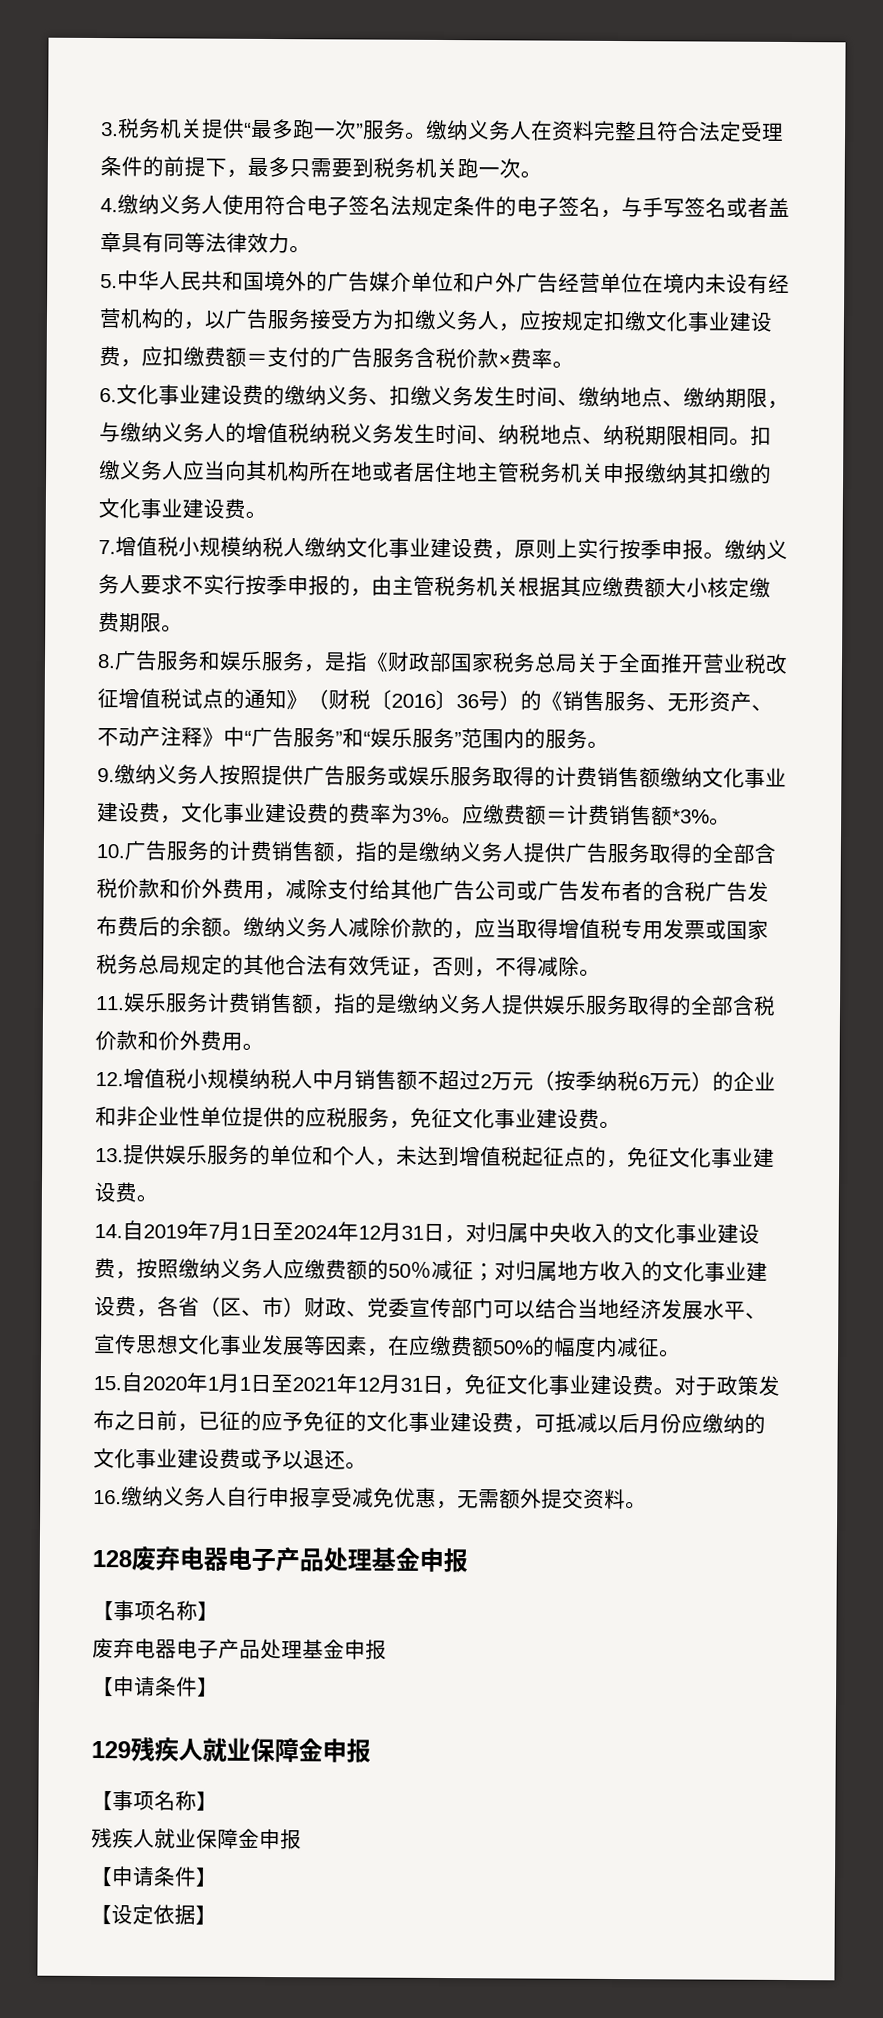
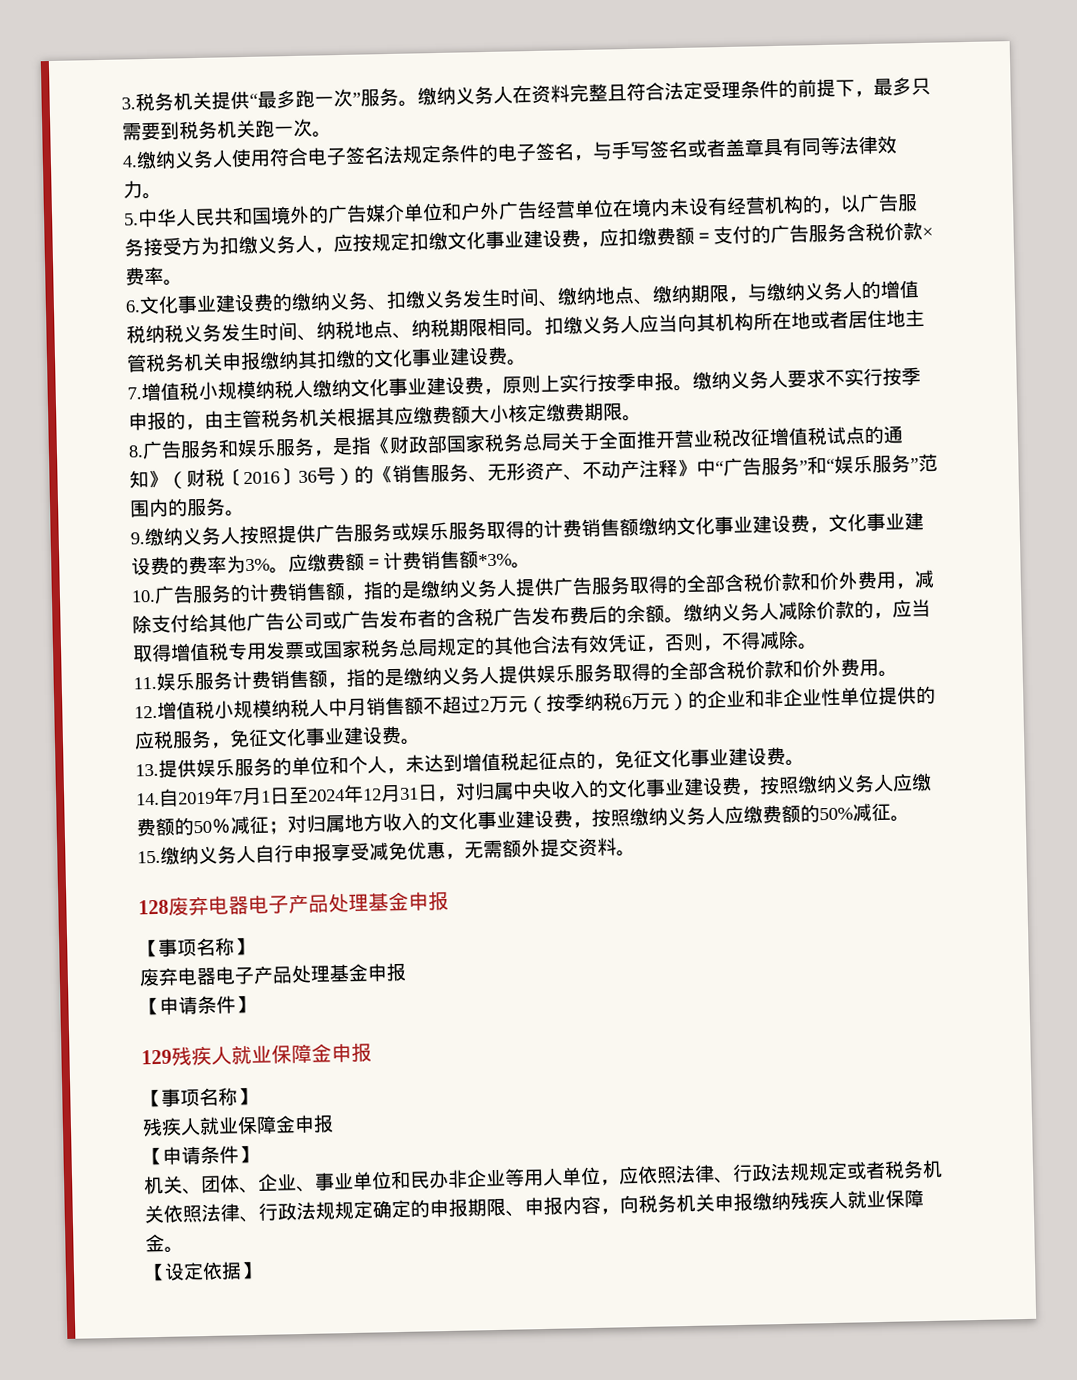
[157,1296,767,1320] [94,1334,681,1358] [93,1372,780,1396] [93,1410,766,1434] [93,1448,367,1470] [93,1490,122,1505] 各省（区、市）财政、党委宣传部门可以结合当地经济发展水平、宣传思想文化事业发展等因素，在应缴费额50%的幅度内减征。 // 15.自2020年1月1日至2021年12月31日，免征文化事业建设费。对于政策发布之日前，已征的应予免征的文化事业建设费，可抵减以后月份应缴纳的文化事业建设费或予以退还。 // 16. -> [591,802,910,827] [137,850,161,864] 按照缴纳义务人应缴费额的50%减征。 // 15.
(218, 1876) none -> [144,1159,943,1195] [144,1189,924,1224] [145,1233,184,1253] // 机关、团体、企业、事业单位和民办非企业等用人单位，应依照法律、行政法规规定或者税务机关依照法律、行政法规规定确定的申报期限、申报内容，向税务机关申报缴纳残疾人就业保障金。

